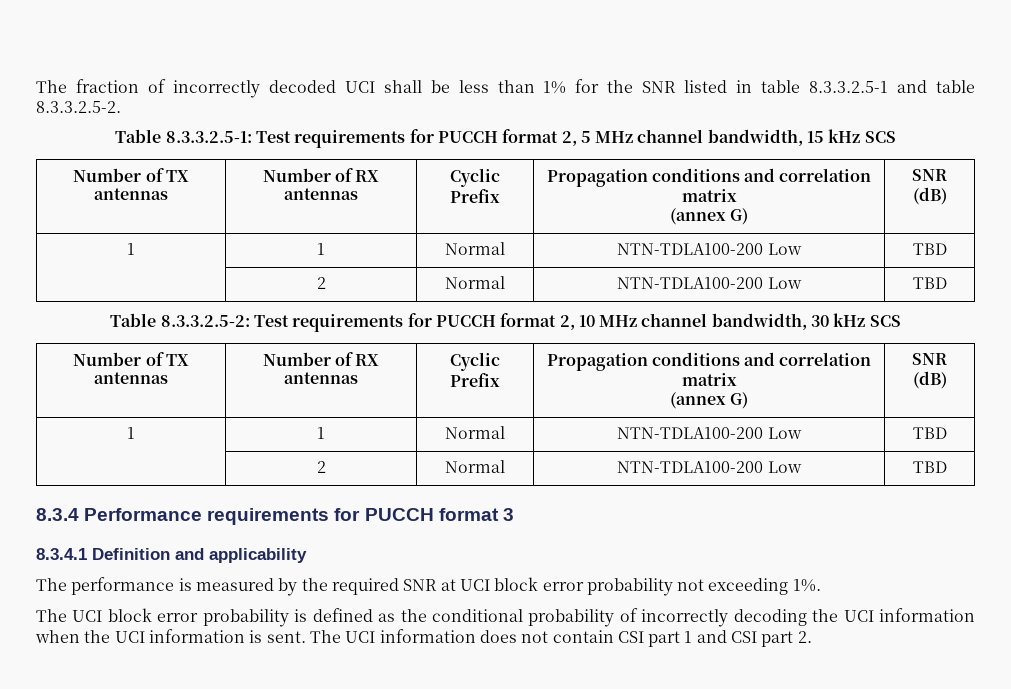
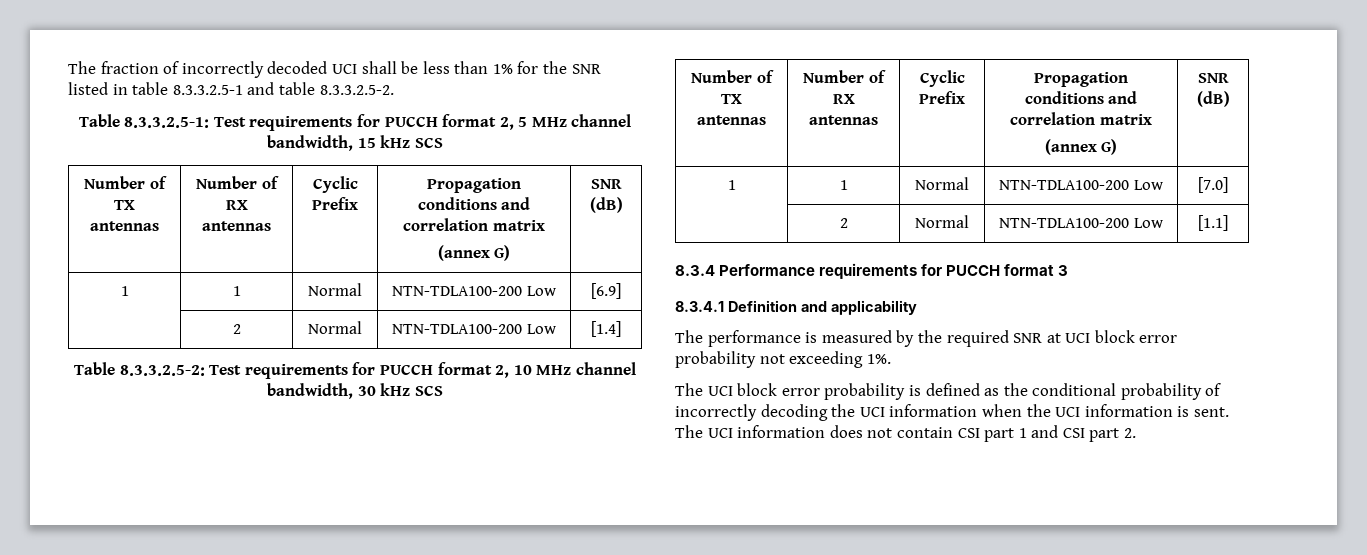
[912,243,947,255] [316,277,326,289] [445,276,506,289] [617,277,802,289] [912,277,947,289] TBD // | 2 | Normal | NTN-TDLA100-200 Low | TBD -> [591,283,621,299] [232,324,241,334] [308,321,362,334] [392,324,556,334] [591,321,621,337] [6.9] // | 2 | Normal | NTN-TDLA100-200 Low | [1.4]
[912,427,947,439] [316,461,326,473] [445,460,506,473] [617,461,802,473] [912,461,947,473] TBD // | 2 | Normal | NTN-TDLA100-200 Low | TBD -> [1198,177,1228,193] [839,218,848,228] [915,215,969,228] [999,218,1163,228] [1198,215,1228,231] [7.0] // | 2 | Normal | NTN-TDLA100-200 Low | [1.1]

